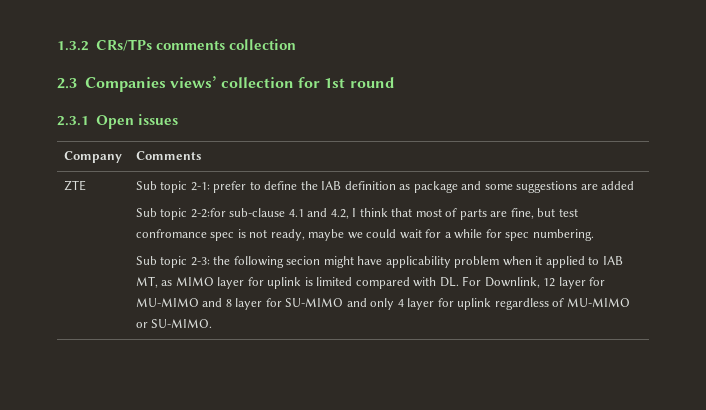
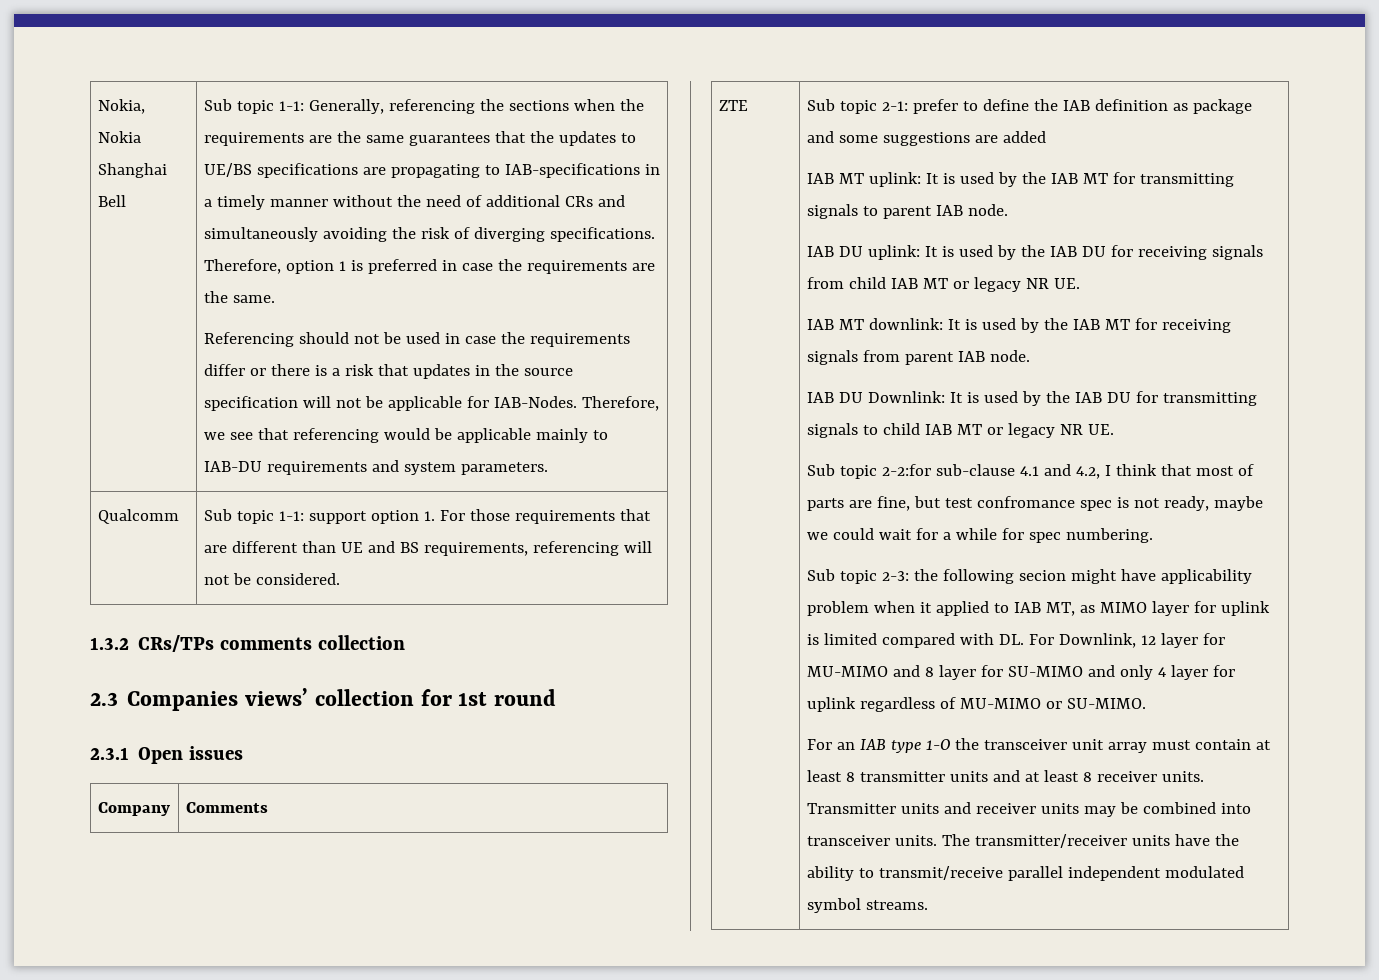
(57, 46) none -> [97,99,145,114] [97,131,141,143] [97,163,167,178] [97,195,126,207] [203,99,644,114] [203,131,636,146] [203,163,660,178] [203,195,625,210] [203,227,655,242] [203,259,655,274] [203,291,275,303] [203,332,630,347] [203,364,573,379] [203,396,659,411] [203,428,608,443] [203,460,548,475] [97,509,179,524] [203,509,651,524] [203,541,652,556] [203,573,340,585] Nokia, Nokia Shanghai Bell | Sub topic 1-1: Generally, referencing the sections when the requirements are the same guarantees that the updates to UE/BS specifications are propagating to IAB-specifications in a timely manner without the need of additional CRs and simultaneously avoiding the risk of diverging specifications. Therefore, option 1 is preferred in case the requirements are the same. // Referencing should not be used in case the requirements differ or there is a risk that updates in the source specification will not be applicable for IAB-Nodes. Therefore, we see that referencing would be applicable mainly to IAB-DU requirements and system parameters. // Qualcomm | Sub topic 1-1: support option 1. For those requirements that are different than UE and BS requirements, referencing will not be considered. //
(635, 185) none -> [806,172,1234,187] [806,204,1008,219] [806,245,1263,260] [806,277,1080,292] [806,318,1231,333] [806,350,1030,365] [806,391,1257,406] [806,423,1114,438] // IAB MT uplink: It is used by the IAB MT for transmitting signals to parent IAB node. // IAB DU uplink: It is used by the IAB DU for receiving signals from child IAB MT or legacy NR UE. // IAB MT downlink: It is used by the IAB MT for receiving signals from parent IAB node. // IAB DU Downlink: It is used by the IAB DU for transmitting signals to child IAB MT or legacy NR UE.
(213, 323) none -> [806,738,1271,753] [806,770,1204,782] [806,802,1251,817] [806,834,1239,848] [806,866,1244,881] [806,898,928,913] // For an IAB type 1-O the transceiver unit array must contain at least 8 transmitter units and at least 8 receiver units. Transmitter units and receiver units may be combined into transceiver units. The transmitter/receiver units have the ability to transmit/receive parallel independent modulated symbol streams.

